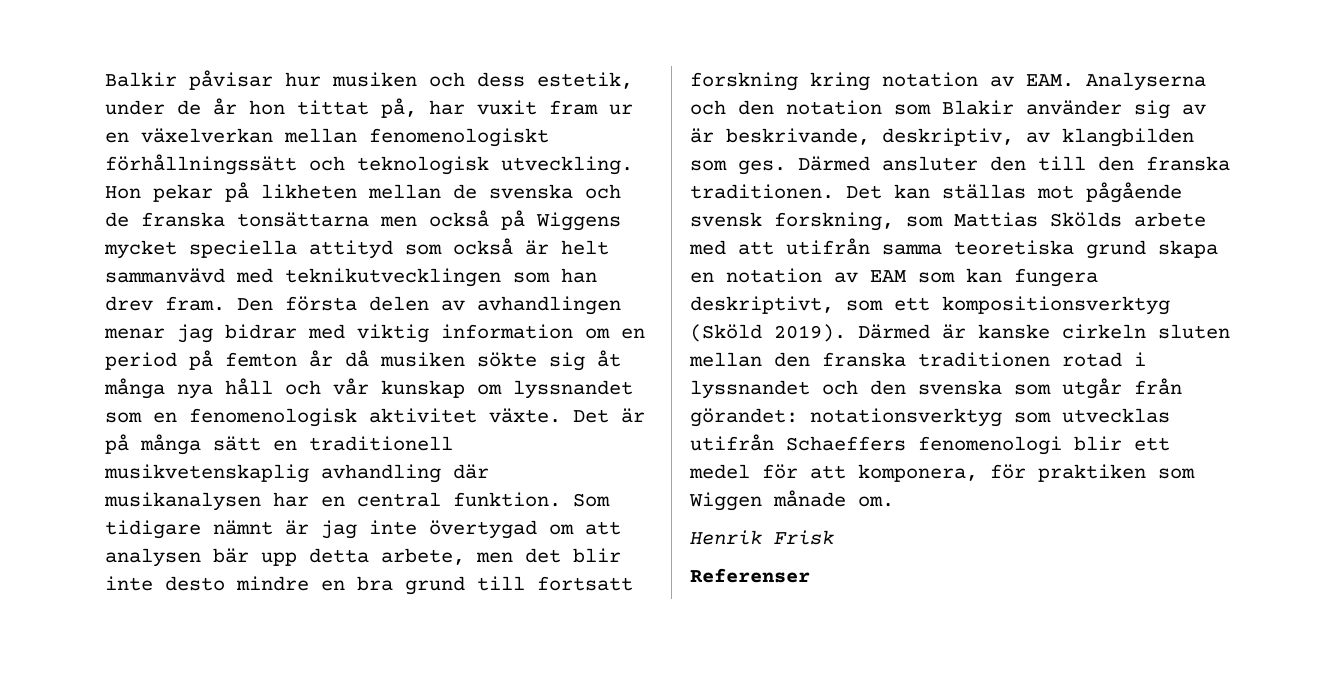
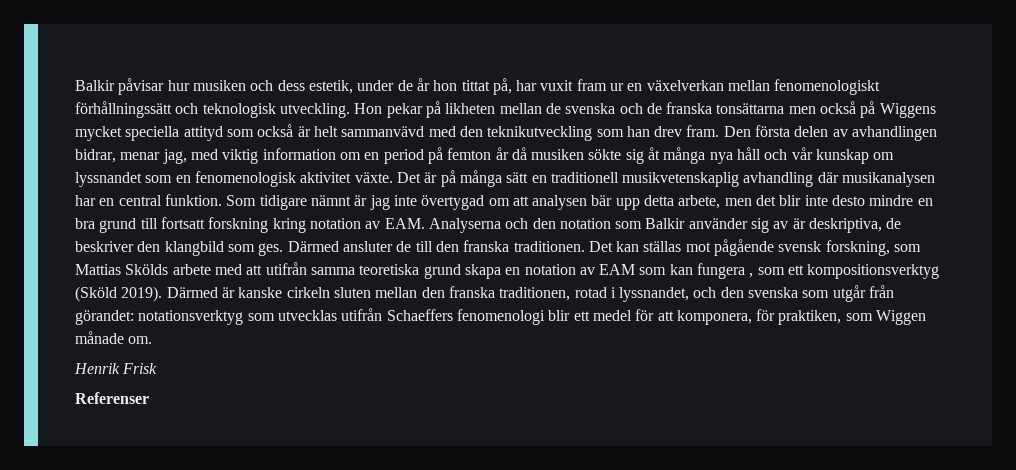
[285,268,501,287] teknikutvecklingen -> [459,126,593,141] den teknikutveckling
[104,324,297,343] menar jag bidrar -> [75,149,187,164] bidrar, menar jag,
[942,100,1014,115] Blakir -> [645,218,686,229] Balkir
[726,128,1194,147] beskrivande, deskriptiv, av klangbilden -> [809,218,902,233] [75,241,224,256] deskriptiva, de beskriver den klangbild
[990,156,1026,171] den -> [396,241,412,252] de
[690,296,834,314] deskriptivt, -> [749,273,754,278] ,
[918,352,1050,367] traditionen -> [499,287,571,301] traditionen,
[690,380,810,399] lyssnandet -> [619,287,690,302] lyssnandet,
[1038,464,1146,482] praktiken -> [778,310,842,325] praktiken,

